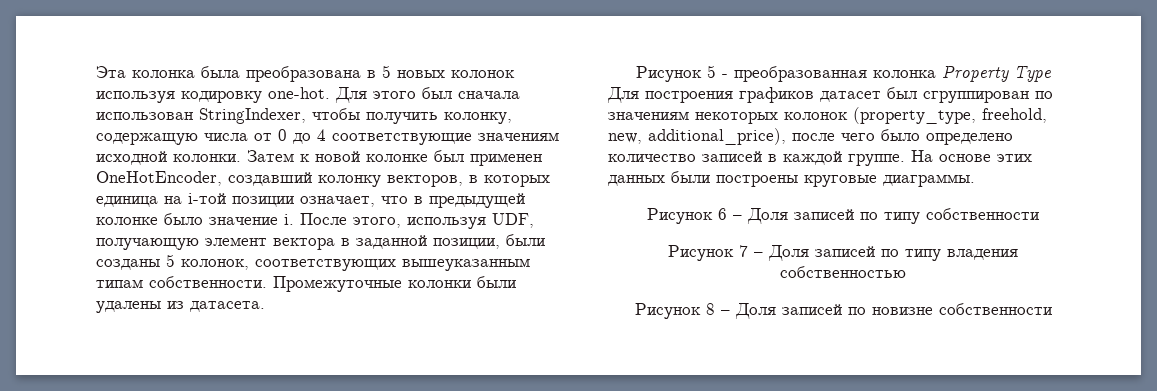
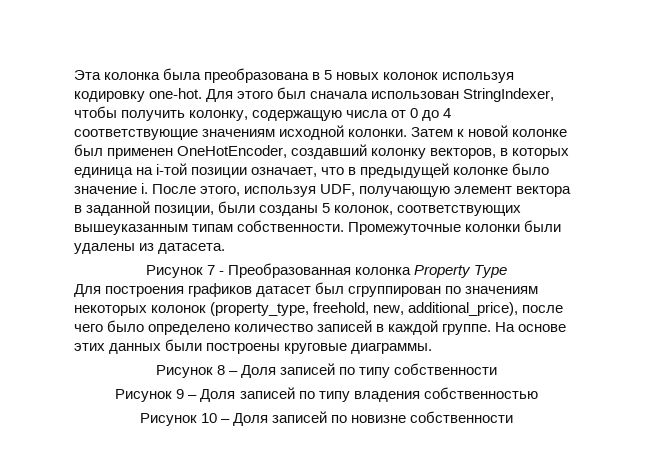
[706,65,867,82] 5 - преобразованная -> [206,263,351,278] 7 - Преобразованная
[718,208,727,220] 6 -> [216,365,225,375] 8
[739,245,748,257] 7 -> [176,389,185,399] 9
[705,303,715,315] 8 -> [200,413,217,423] 10

